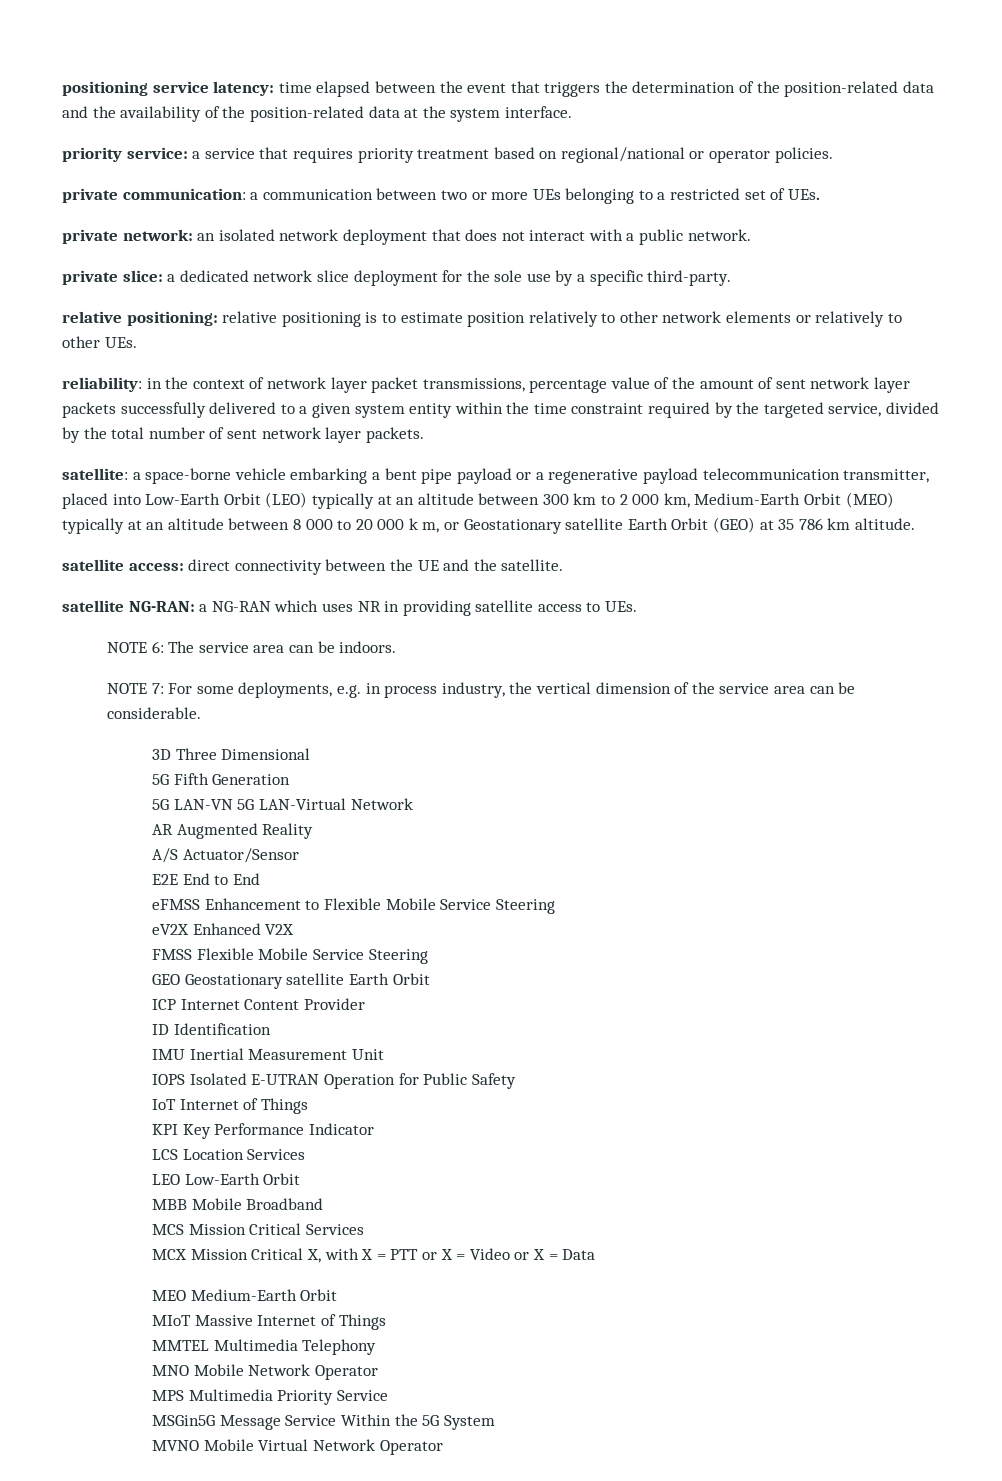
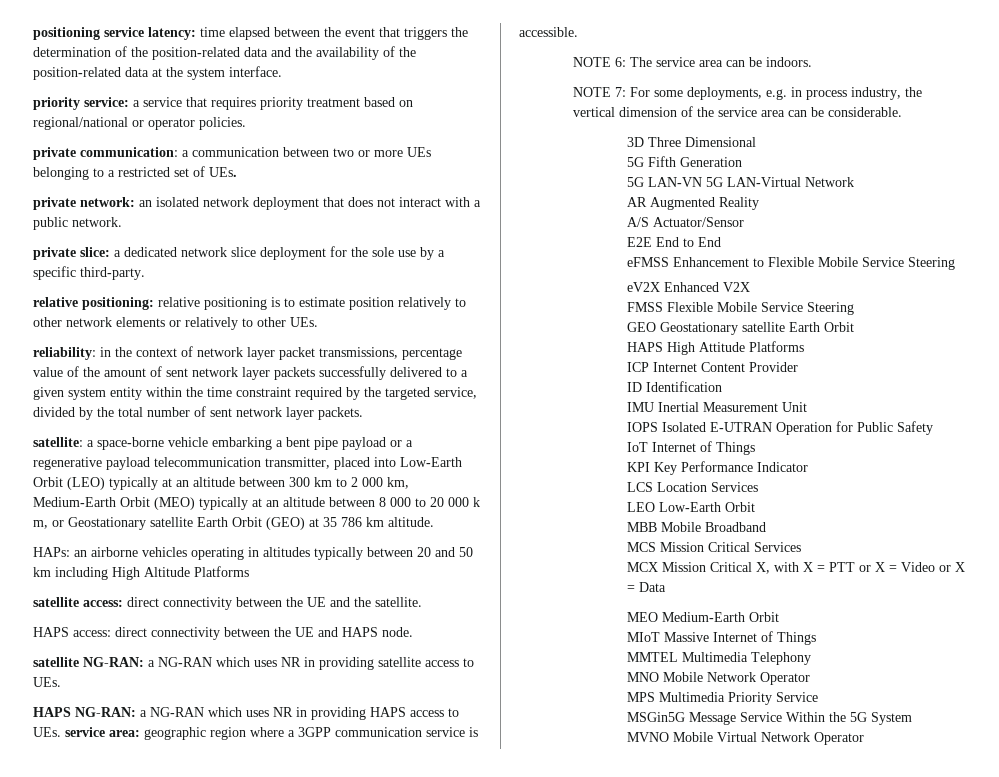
(915, 524) none -> [33,547,473,560] [33,566,249,580] // HAPs: an airborne vehicles operating in altitudes typically between 20 and 50 km including High Altitude Platforms
(564, 565) none -> [33,627,413,640] // HAPS access: direct connectivity between the UE and HAPS node.
(638, 606) none -> [33,707,459,720] [33,727,478,740] [519,27,578,37] // HAPS NG-RAN: a NG-RAN which uses NR in providing HAPS access to UEs. service area: geographic region where a 3GPP communication service is accessible.
(430, 979) none -> [626,341,804,355] // HAPS High Attitude Platforms

